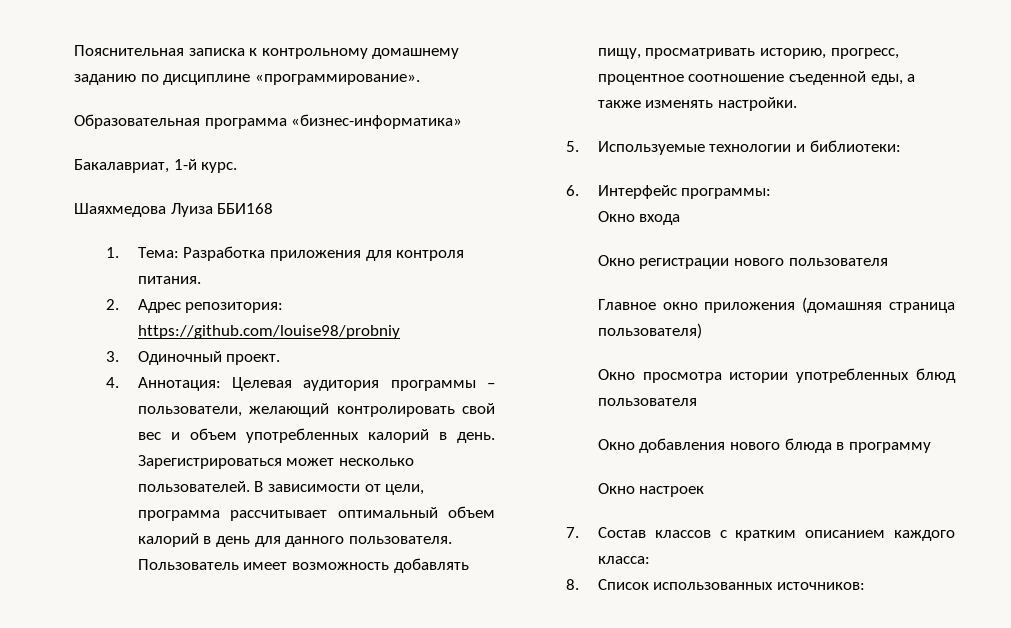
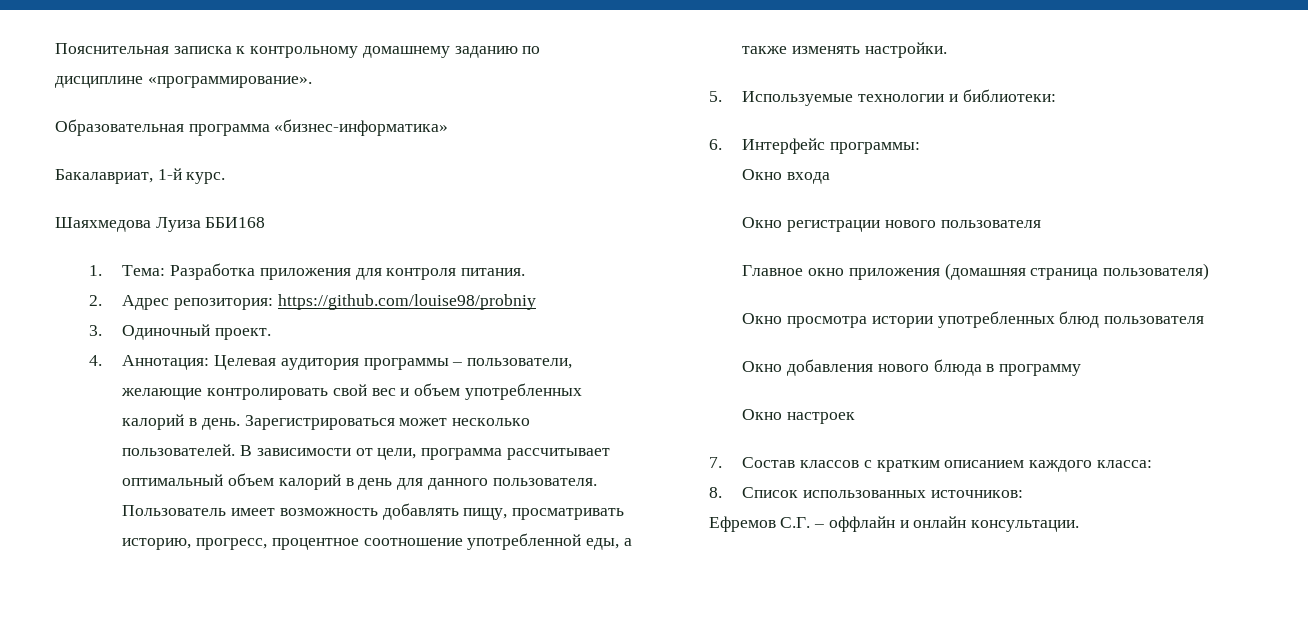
[249,403,330,417] желающий -> [121,388,203,400] желающие
[789,71,867,85] съеденной -> [467,533,582,550] употребленной
(866, 586) none -> [708,516,1080,532] // Ефремов С.Г. – оффлайн и онлайн консультации.

